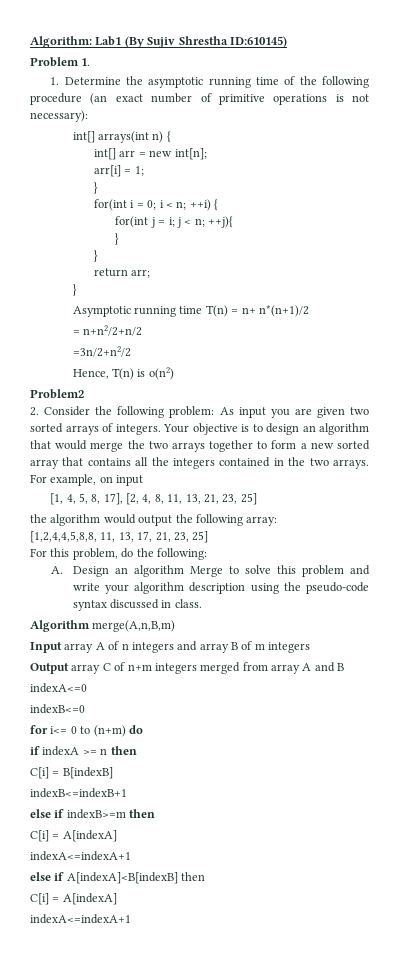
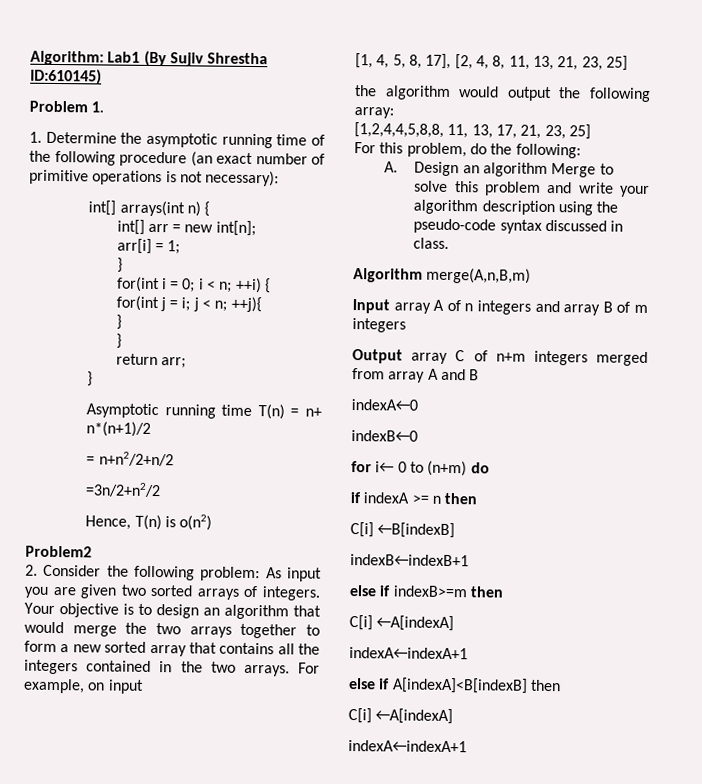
[30,683,87,693] [30,704,85,714] indexA<=0 // indexB<=0 -> [351,399,418,411] [351,430,418,442] indexA←0 // indexB←0
[50,726,68,734] i<= -> [375,461,395,473] i←
[52,767,113,779] [30,788,127,798] = B[indexB] // indexB<=indexB+1 -> [377,522,456,539] [350,554,469,567] ←B[indexB] // indexB←indexB+1
[52,830,117,842] [30,851,131,861] = A[indexA] // indexA<=indexA+1 -> [376,615,455,632] [349,646,468,660] ←A[indexA] // indexA←indexA+1
[52,893,117,905] [30,914,131,924] = A[indexA] // indexA<=indexA+1 -> [375,708,454,725] [348,739,467,753] ←A[indexA] // indexA←indexA+1

